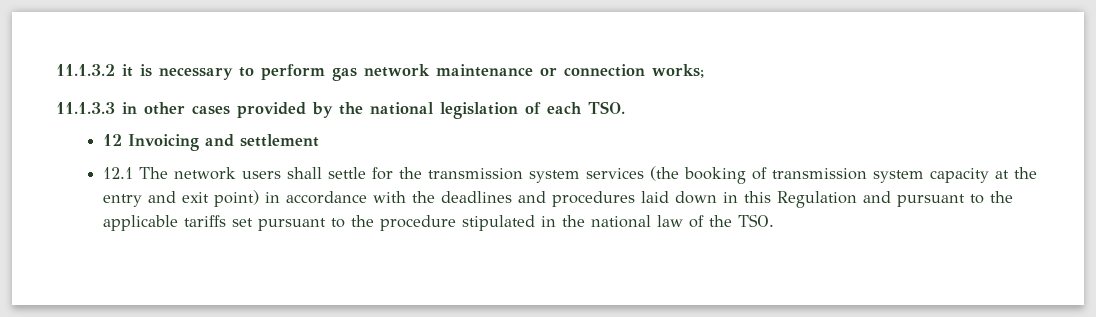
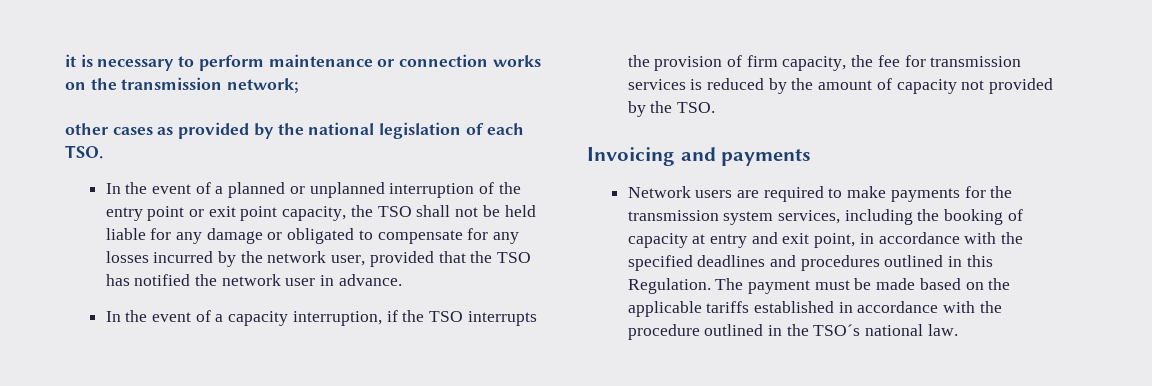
[56,64,115,76] 11.1.3.2 -> (65, 60) none
[332,64,430,81] gas network -> (264, 63) none
[652,64,704,78] [56,102,137,114] works; // 11.1.3.3 in -> [492,55,541,67] [65,77,299,93] works on the transmission network; //
(230, 110) none -> [157,127,174,135] as
[102,134,319,151] [102,166,924,184] 12 Invoicing and settlement // 12.1 The network users shall settle for the transmission system services (the booking of transmission system -> [105,182,521,198] [105,205,536,221] [105,228,520,244] [105,251,532,267] [105,274,402,286] [105,310,537,326] [627,55,1022,71] [627,78,1054,94] [627,101,716,117] [587,147,812,166] [627,186,1013,202] [627,209,1023,225] In the event of a planned or unplanned interruption of the entry point or exit point capacity, the TSO shall not be held liable for any damage or obligated to compensate for any losses incurred by the network user, provided that the TSO has notified the network user in advance. // In the event of a capacity interruption, if the TSO interrupts the provision of firm capacity, the fee for transmission services is reduced by the amount of capacity not provided by the TSO. // Invoicing and payments // Network users are required to make payments for the transmission system services, including the booking of
[1013,167,1037,179] the -> (706, 239) none
[213,190,435,207] point) in accordance with the -> [814,232,1024,248] [627,255,693,271] point, in accordance with the specified
[640,191,1013,208] [102,215,345,231] laid down in this Regulation and pursuant to the applicable tariffs set pursuant to -> [884,255,993,267] [627,278,1011,294] [627,301,976,317] outlined in this Regulation. The payment must be made based on the applicable tariffs established in accordance with
[461,215,535,231] stipulated -> [704,324,764,336] outlined
[590,214,774,228] national law of the TSO. -> [813,324,958,336] TSO´s national law.

